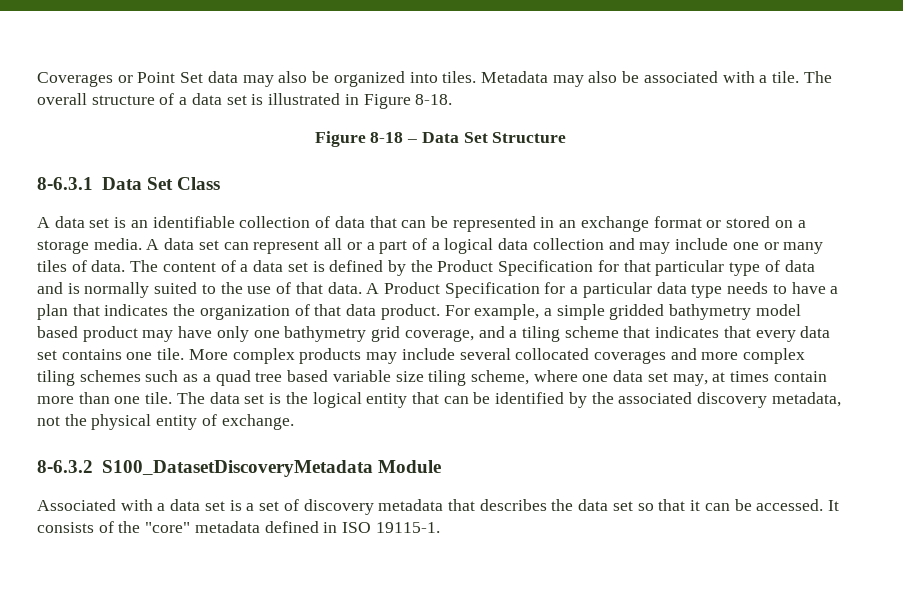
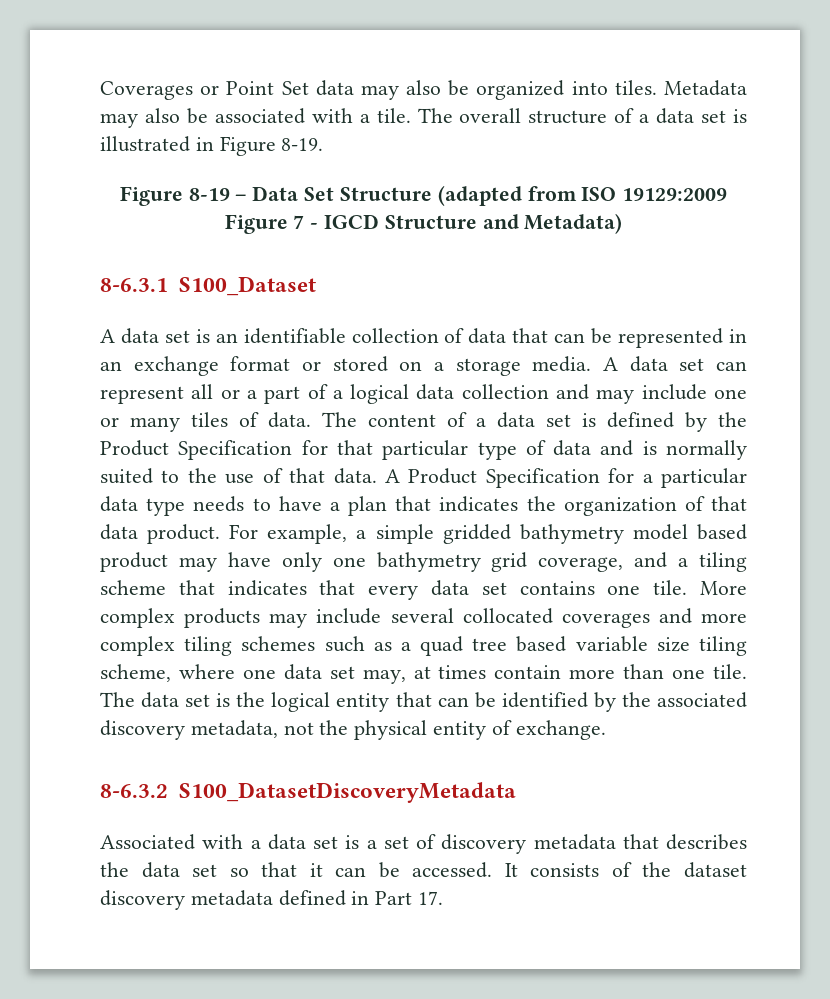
[415,94,453,105] [314,131,404,147] 8-18. // Figure 8-18 -> [281,138,324,151] [119,186,230,206] 8-19. // Figure 8-19
[37,177,221,190] // 8-6.3.1 Data Set Class -> [437,185,728,206] [224,213,623,234] [100,276,316,296] (adapted from ISO 19129:2009 Figure 7 - IGCD Structure and Metadata) // 8-6.3.1 S100_Dataset
[377,460,441,473] Module -> (516, 792) none
[145,522,191,533] "core" -> [684,862,748,878] [100,890,185,910] dataset discovery
[342,522,440,533] ISO 19115-1. -> [375,891,444,905] Part 17.

